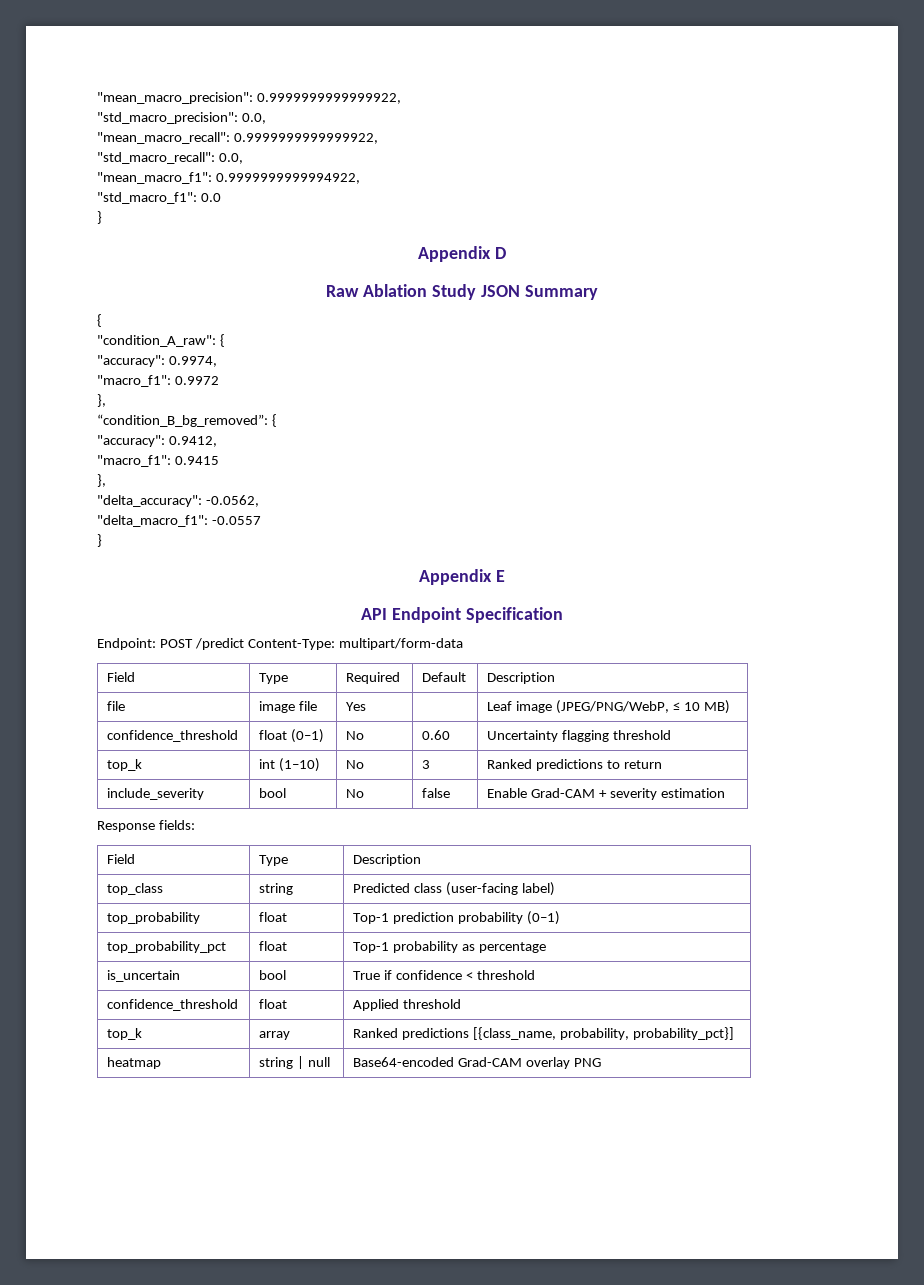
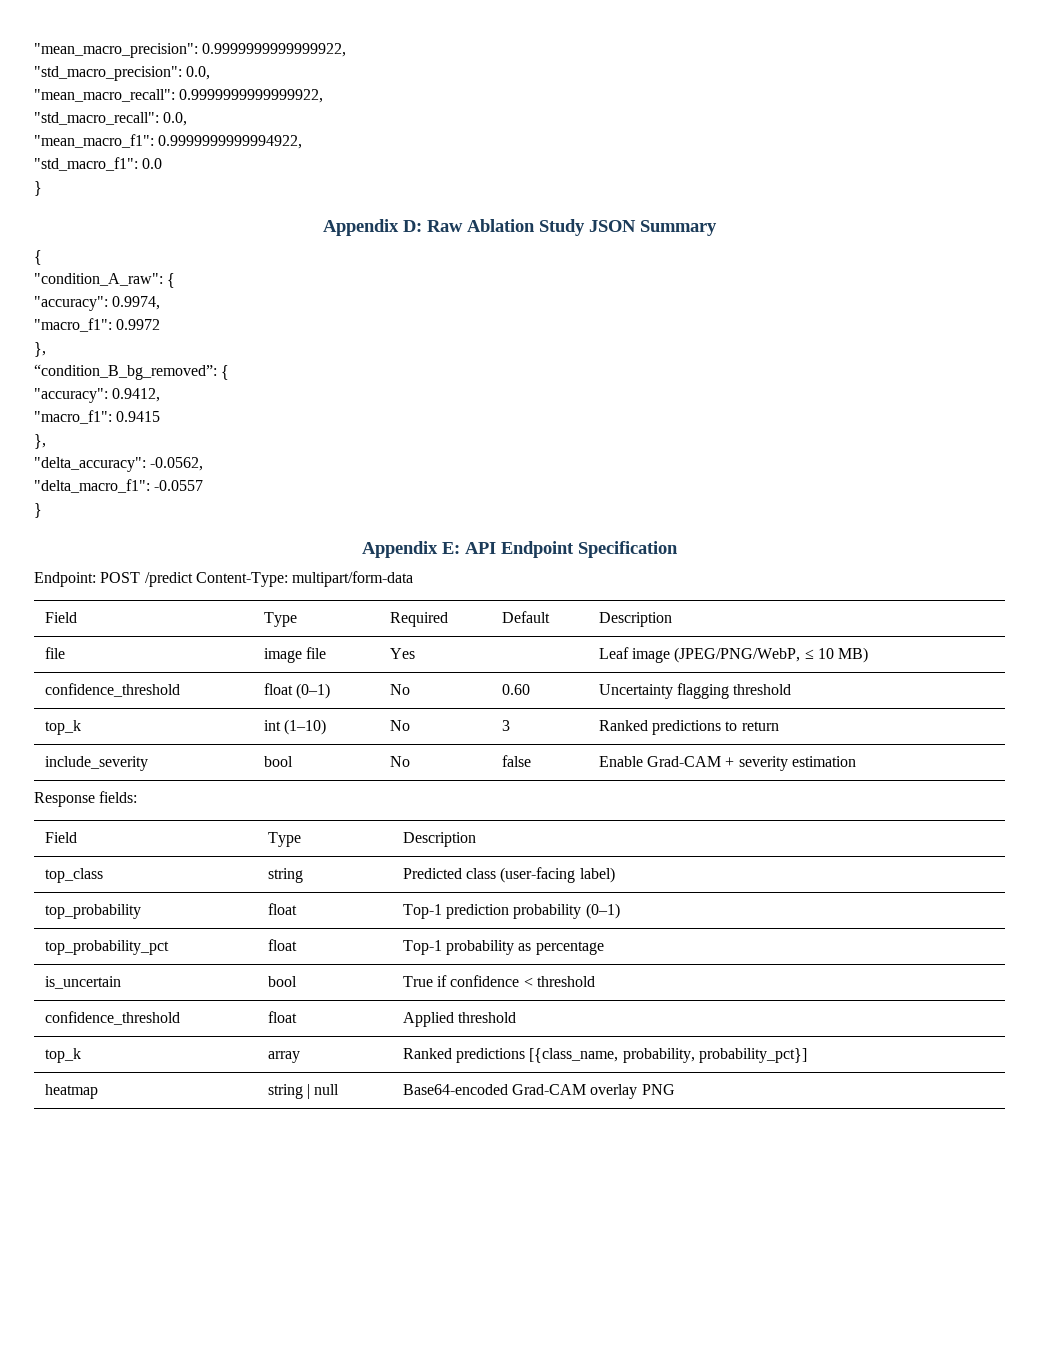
[494,247,506,259] D // -> [403,220,422,232] D:
[495,570,505,582] E // -> [442,542,460,554] E:

